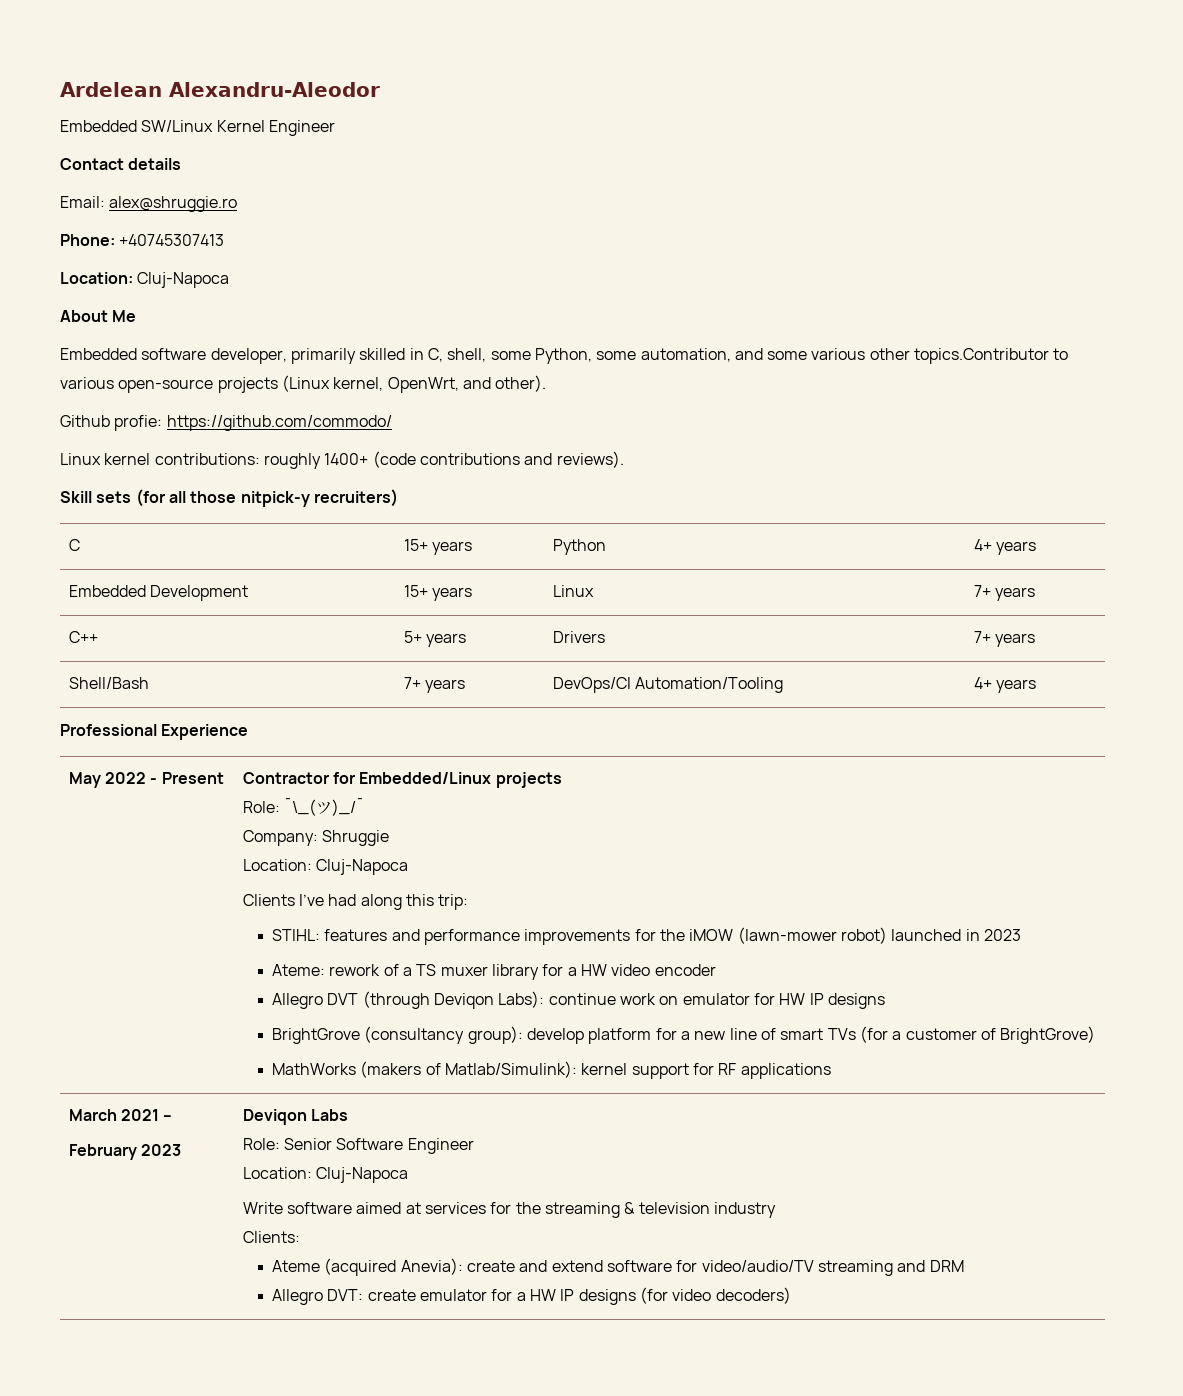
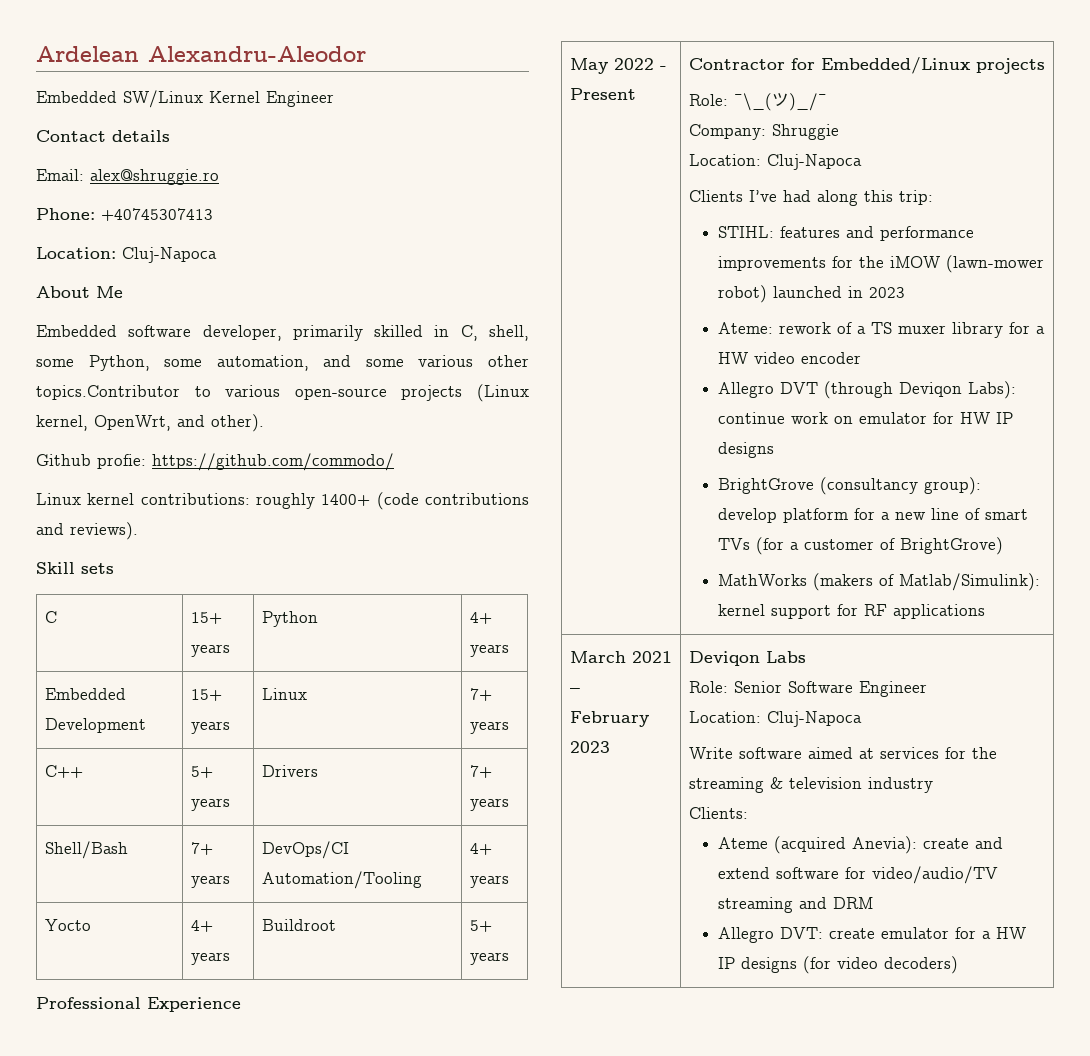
[135,489,398,507] (for all those nitpick-y recruiters) -> (114, 568) none
(1037, 686) none -> [44,919,91,931] [190,920,213,932] [190,952,230,965] [261,919,336,931] [469,920,492,932] [469,952,509,965] // Yocto | 4+ years | Buildroot | 5+ years

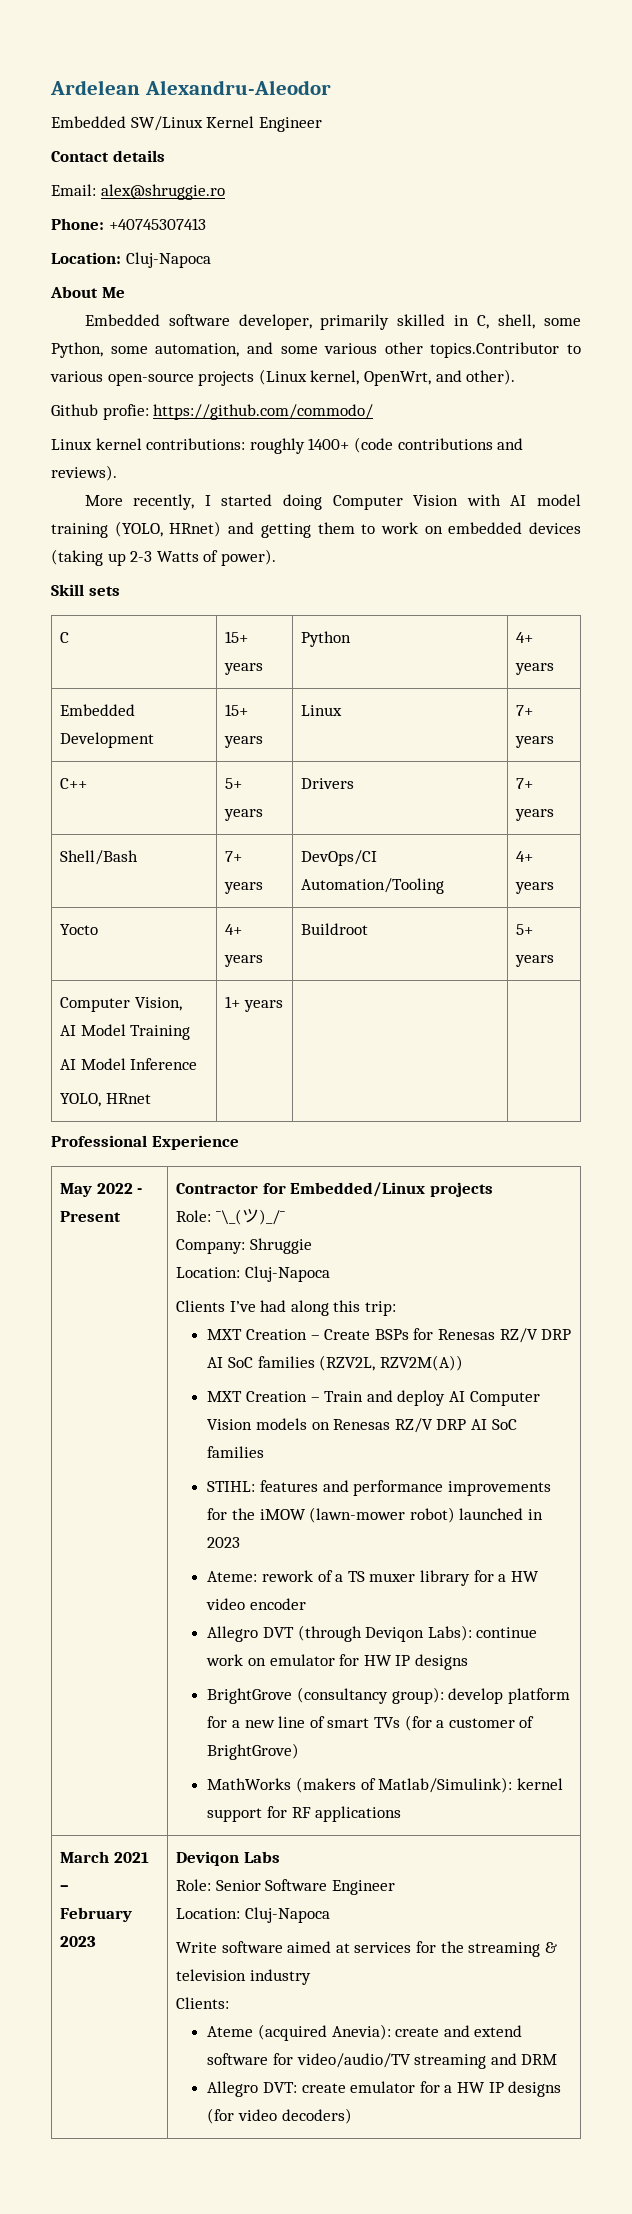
(138, 531) none -> [84,494,581,510] [51,521,581,538] [51,549,276,566] // More recently, I started doing Computer Vision with AI model training (YOLO, HRnet) and getting them to work on embedded devices (taking up 2-3 Watts of power).
(509, 958) none -> [59,997,182,1012] [59,1024,191,1040] [59,1058,198,1070] [59,1093,151,1107] [224,996,283,1012] // Computer Vision, // AI Model Training // AI Model Inference // YOLO, HRnet | 1+ years | |
(933, 197) none -> [207,1328,572,1343] [207,1355,463,1371] [207,1390,540,1406] [207,1418,517,1433] [207,1446,265,1458] // MXT Creation – Create BSPs for Renesas RZ/V DRP AI SoC families (RZV2L, RZV2M(A)) // MXT Creation – Train and deploy AI Computer Vision models on Renesas RZ/V DRP AI SoC families

